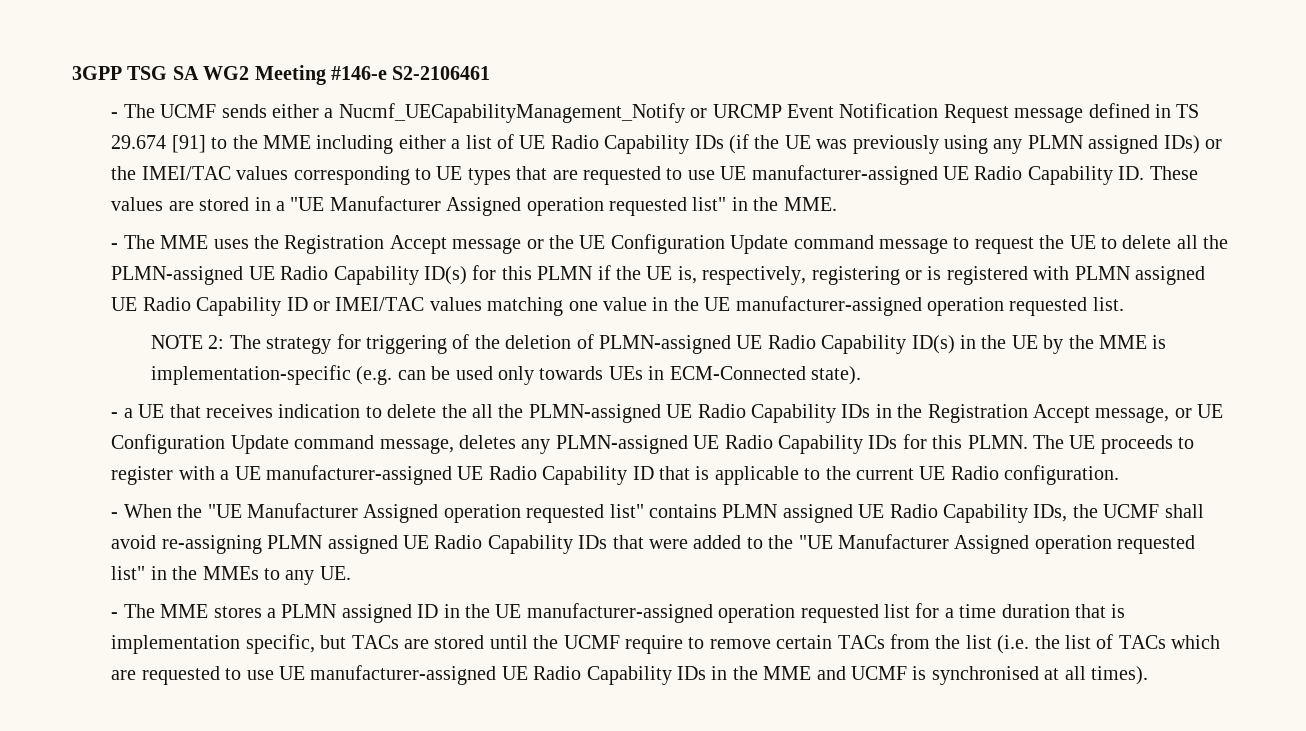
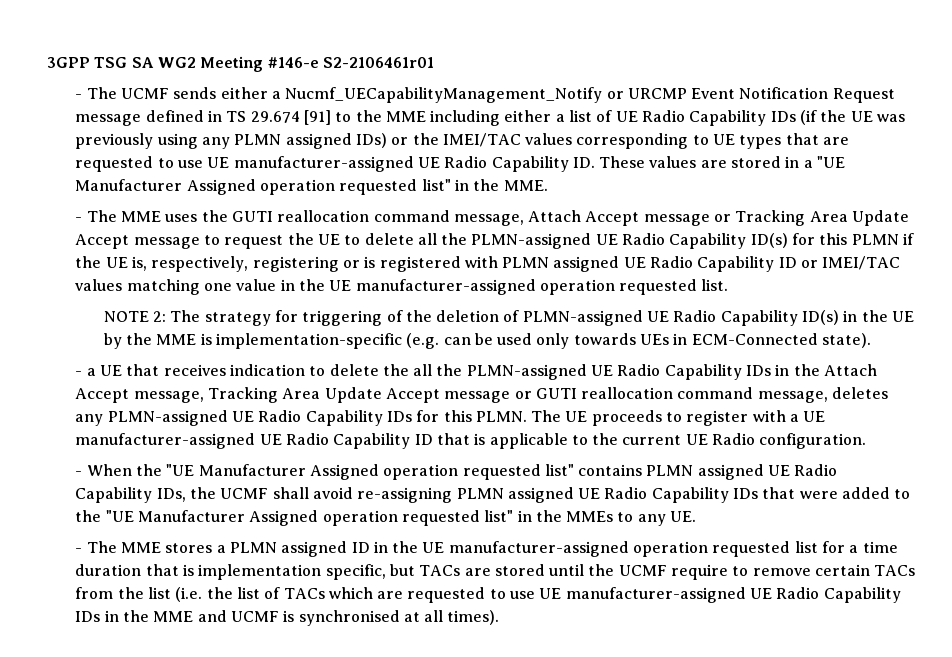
[392,66,491,80] S2-2106461 -> [322,57,434,68] S2-2106461r01
[284,234,874,254] Registration Accept message or the UE Configuration Update command -> [231,210,910,226] [75,234,130,249] GUTI reallocation command message, Attach Accept message or Tracking Area Update Accept
[927,404,1028,423] Registration -> [824,364,878,376] Attach
[1174,404,1224,418] [111,434,289,454] or UE Configuration Update -> [207,387,674,403] Tracking Area Update Accept message or GUTI reallocation

